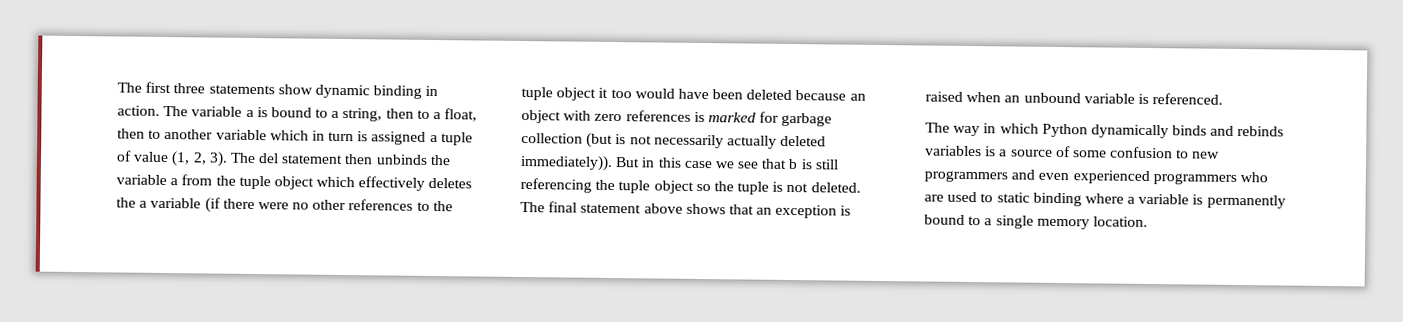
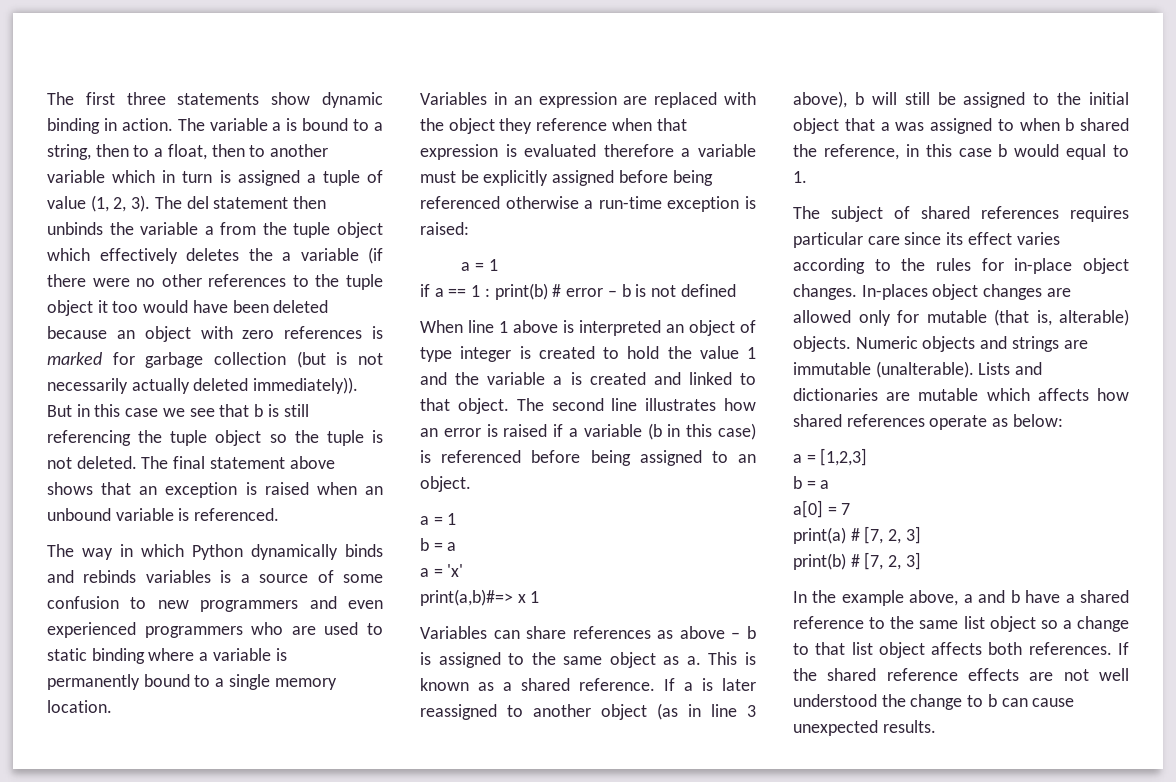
(1148, 221) none -> [420,92,756,108] [420,118,687,134] [420,144,756,160] [420,170,713,186] [420,196,756,212] [420,222,469,235] [461,259,498,271] [420,283,736,300] [420,320,756,336] [420,346,756,362] [420,372,756,385] [420,398,756,414] [420,423,756,440] [420,450,756,466] [420,476,471,492] [420,513,457,525] [420,538,457,551] [420,564,464,577] [420,589,540,606] [420,626,756,639] [420,652,756,668] [420,678,756,691] [420,703,756,720] [793,91,1129,108] [793,118,1129,134] [793,144,1129,160] [793,171,807,183] [793,206,1129,222] [793,232,1060,248] [793,258,1129,274] [793,284,1071,300] [793,309,1129,326] [793,336,1088,352] [793,361,1043,378] [793,388,1129,401] [793,414,1063,430] [793,448,868,466] [793,476,830,489] [793,500,851,518] [793,526,921,544] [793,552,921,570] [793,590,1129,606] [793,616,1129,632] [793,642,1129,658] [793,668,1129,681] [793,694,1075,710] [793,720,936,736] // Variables in an expression are replaced with the object they reference when that expression is evaluated therefore a variable must be explicitly assigned before being referenced otherwise a run-time exception is raised: // a = 1 // if a == 1 : print(b) # error – b is not defined // When line 1 above is interpreted an object of type integer is created to hold the value 1 and the variable a is created and linked to that object. The second line illustrates how an error is raised if a variable (b in this case) is referenced before being assigned to an object. // a = 1 // b = a // a = 'x' // print(a,b)#=> x 1 // Variables can share references as above – b is assigned to the same object as a. This is known as a shared reference. If a is later reassigned to another object (as in line 3 above), b will still be assigned to the initial object that a was assigned to when b shared the reference, in this case b would equal to 1. // The subject of shared references requires particular care since its effect varies according to the rules for in-place object changes. In-places object changes are allowed only for mutable (that is, alterable) objects. Numeric objects and strings are immutable (unalterable). Lists and dictionaries are mutable which affects how shared references operate as below: // a = [1,2,3] // b = a // a[0] = 7 // print(a) # [7, 2, 3] // print(b) # [7, 2, 3] // In the example above, a and b have a shared reference to the same list object so a change to that list object affects both references. If the shared reference effects are not well understood the change to b can cause unexpected results.

